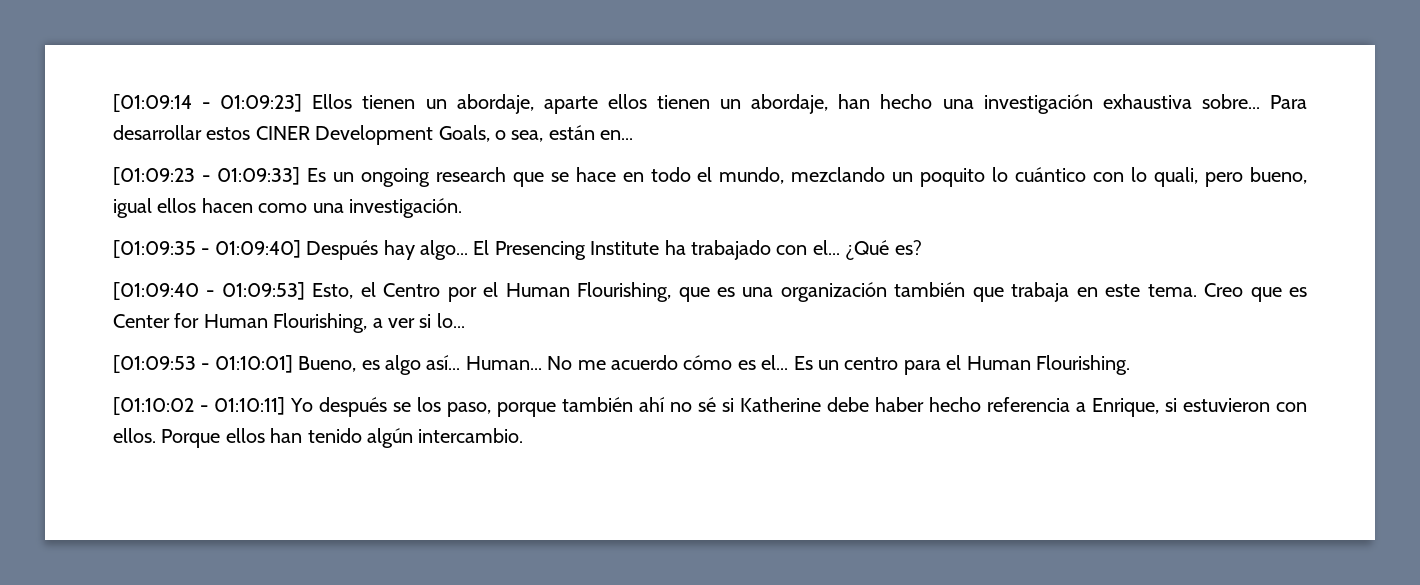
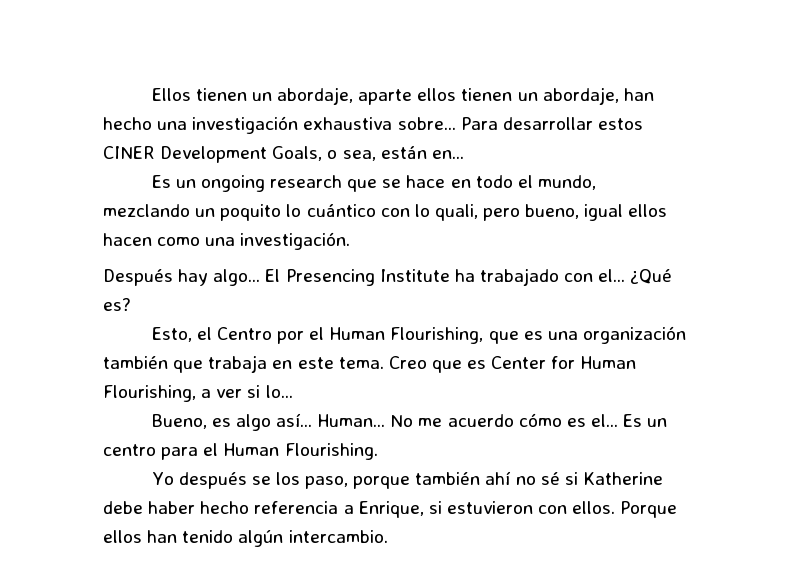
[113,94,303,112] [01:09:14 - 01:09:23] -> (151, 94) none
[113,167,300,185] [01:09:23 - 01:09:33] -> (464, 154) none
[113,240,301,258] [01:09:35 - 01:09:40] -> (351, 241) none
[113,282,305,300] [01:09:40 - 01:09:53] -> (131, 304) none
[113,355,293,373] [01:09:53 - 01:10:01] -> (293, 391) none
[113,397,286,415] [01:10:02 - 01:10:11] -> (378, 451) none

